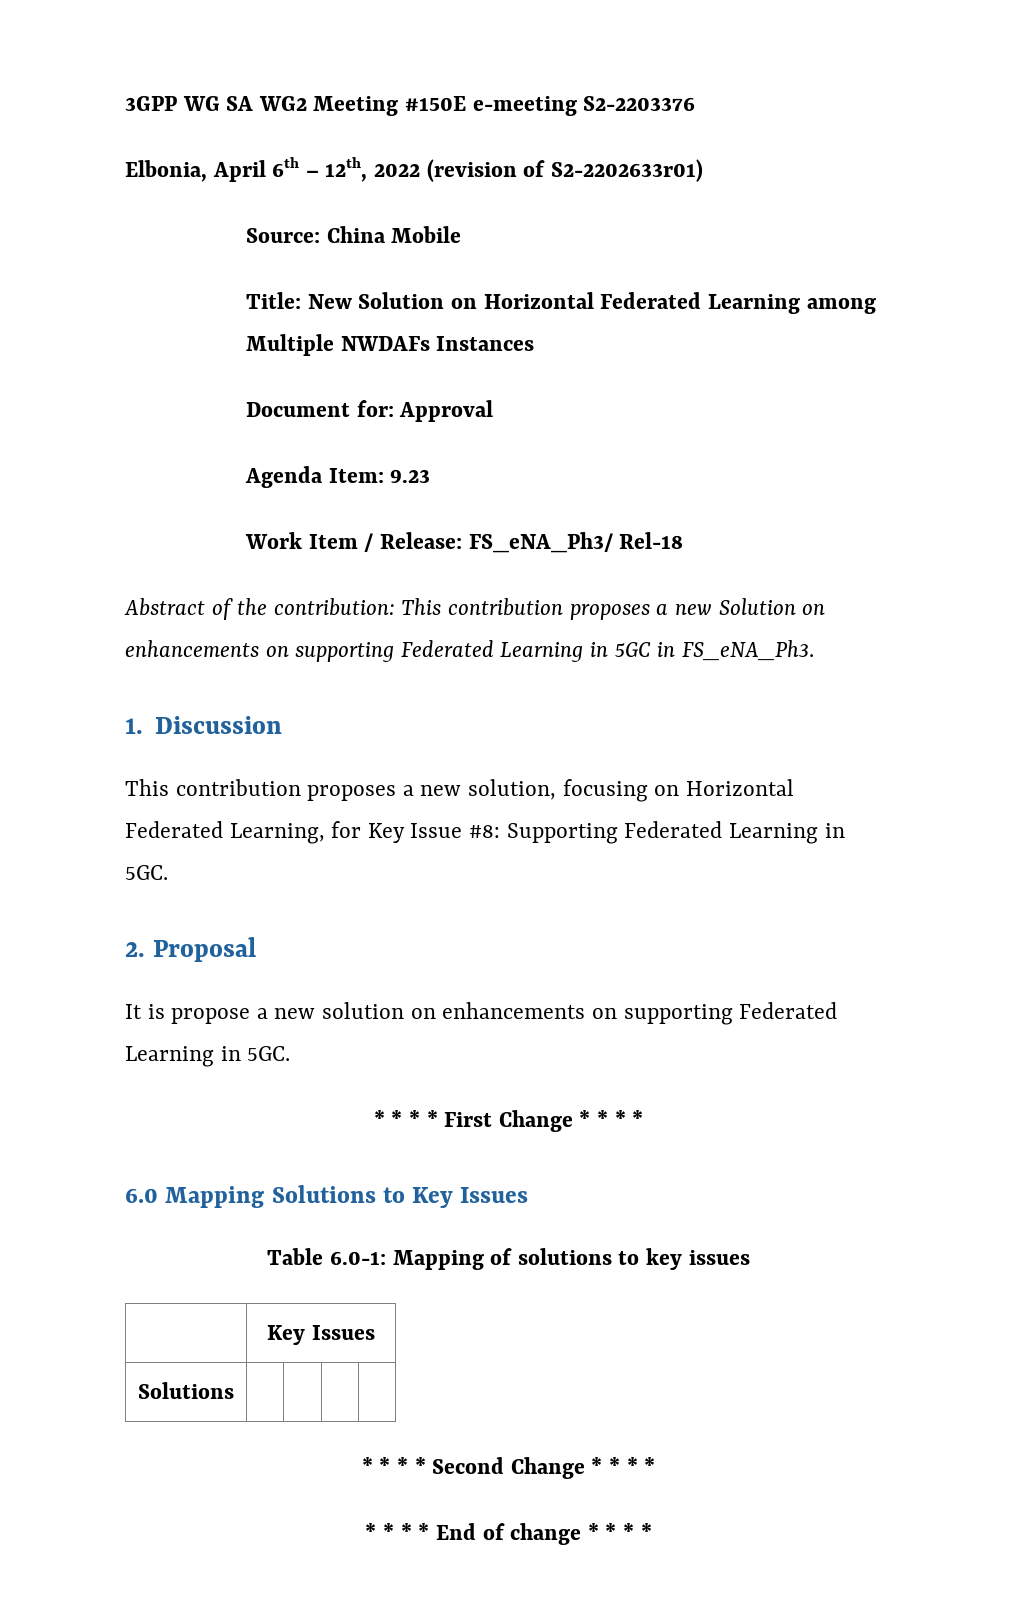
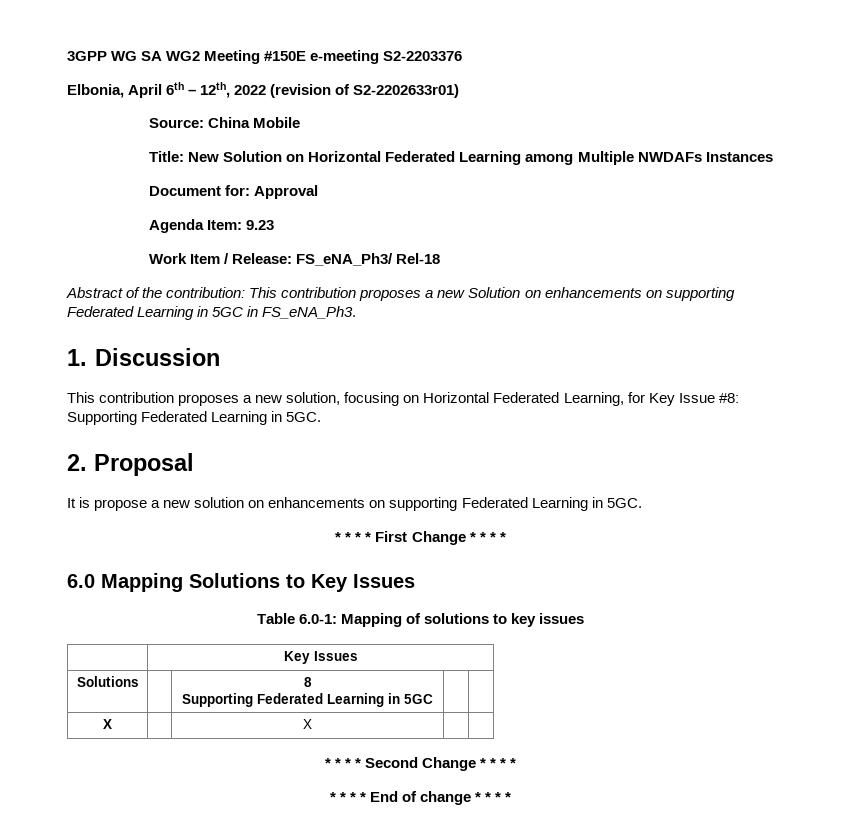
(234, 1390) none -> [303,677,312,687] [182,693,433,707] [103,719,112,729] [303,719,312,729] 8 // Supporting Federated Learning in 5GC | | // X | | X

